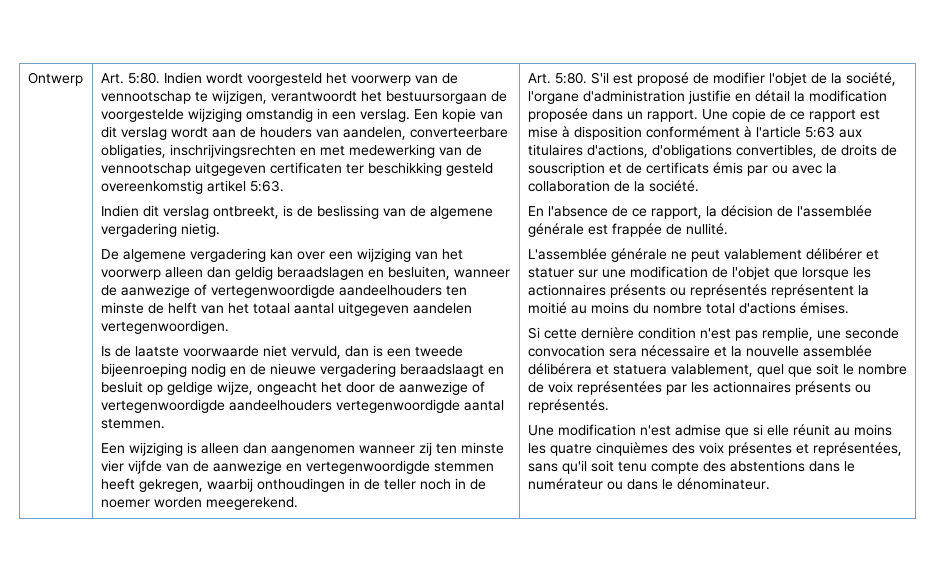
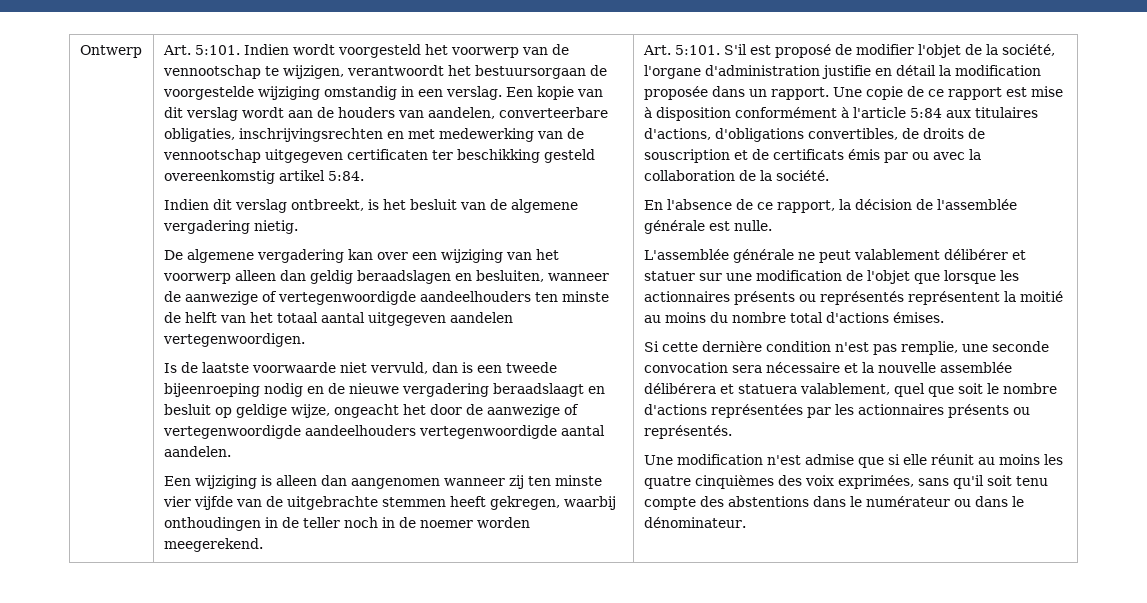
[127,72,160,84] 5:80. -> [194,45,240,55] 5:101.
[249,180,284,192] 5:63. -> [327,171,364,181] 5:84.
[296,205,379,219] de beslissing -> [382,199,457,210] het besluit
[100,418,165,429] stemmen. -> [163,446,231,457] aandelen.
[212,460,430,474] aanwezige en vertegenwoordigde -> [286,496,378,510] uitgebrachte
[554,72,587,84] 5:80. -> [674,45,720,55] 5:101.
[804,126,835,138] 5:63 -> [909,108,942,118] 5:84
[611,223,728,237] frappée de nullité. -> [733,220,772,231] nulle.
[527,381,573,393] de voix -> [643,404,707,415] d'actions
[727,442,902,456] présentes et représentées, -> [837,475,914,489] exprimées,

